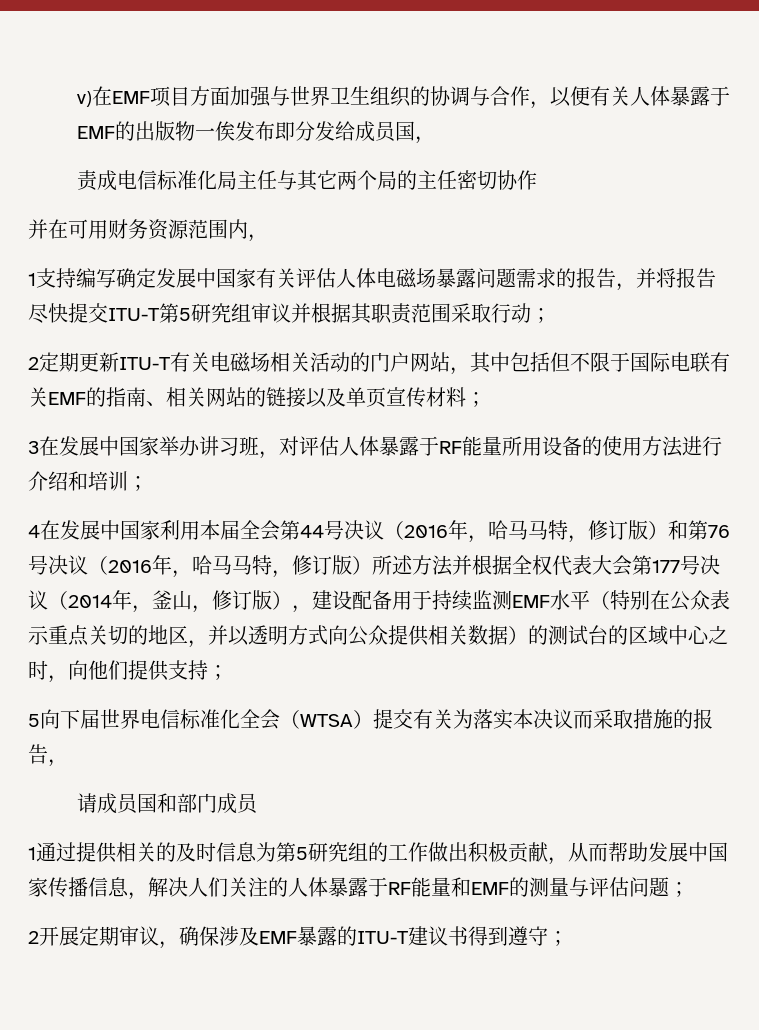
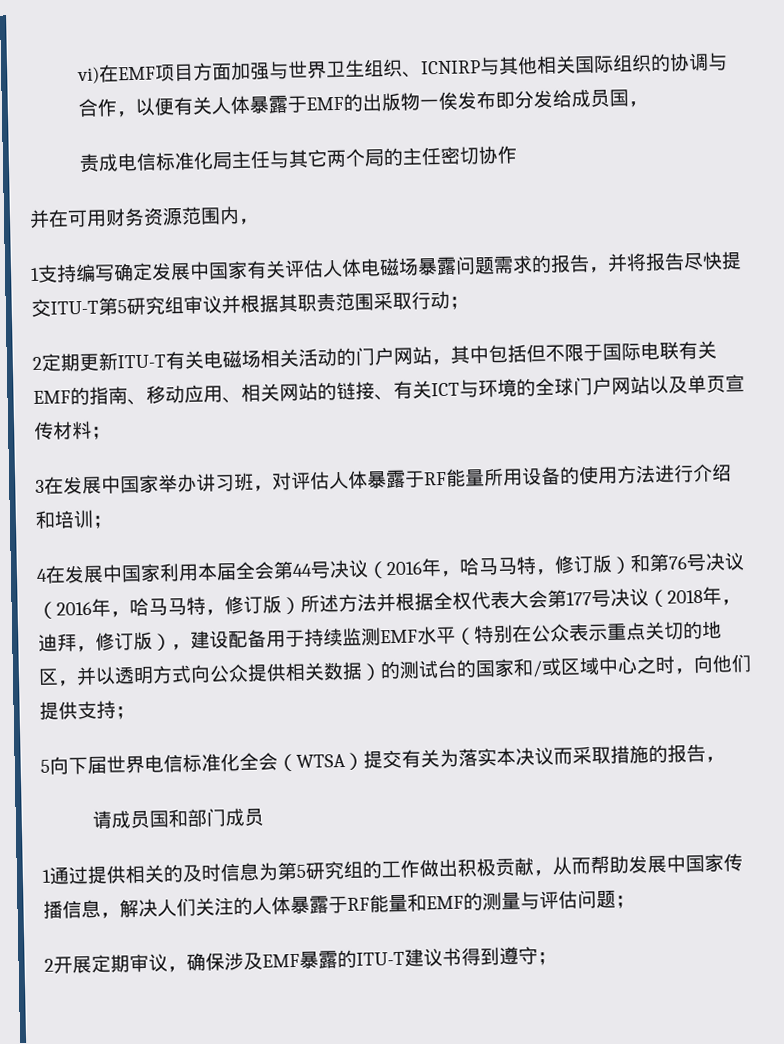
[76,91,92,107] v) -> [76,66,100,85] vi)
(411, 96) none -> [401,53,652,78] 、ICNIRP与其他相关国际组织
(166, 403) none -> [146,384,242,404] 移动应用、
(306, 397) none -> [374,375,650,401] 、有关ICT与环境的全球门户网站
[68,590,192,613] 2014年，釜山 -> [667,586,741,606] [38,633,77,652] 2018年，迪拜
(628, 635) none -> [475,657,562,678] 国家和/或

